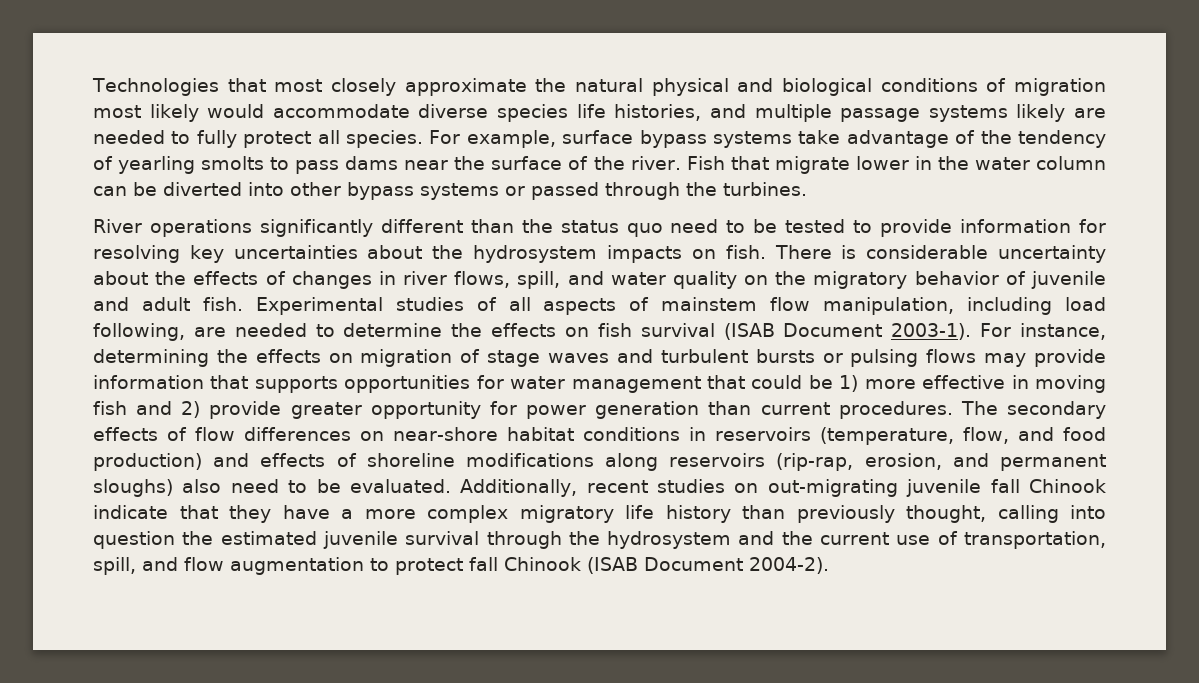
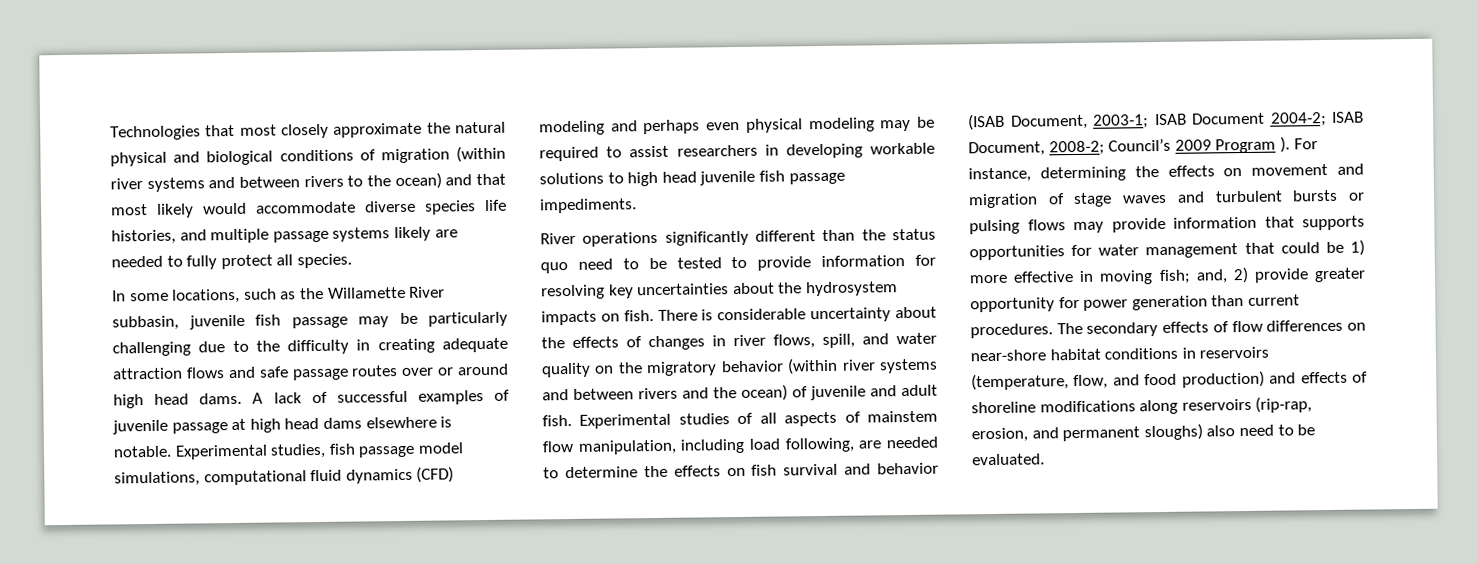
(1107, 87) none -> [456,145,506,163] [110,172,507,193] (within river systems and between rivers to the ocean) and that
[429,130,1106,148] [93,156,1106,174] [93,182,807,200] For example, surface bypass systems take advantage of the tendency of yearling smolts to pass dams near the surface of the river. Fish that migrate lower in the water column can be diverted into other bypass systems or passed through the turbines. -> [112,286,446,304] [112,311,508,331] [112,337,508,357] [112,363,509,381] [113,389,510,409] [112,416,453,435] [113,442,464,460] [114,466,455,487] [539,116,935,136] [539,142,935,162] [539,170,845,187] [540,198,637,214] // In some locations, such as the Willamette River subbasin, juvenile fish passage may be particularly challenging due to the difficulty in creating adequate attraction flows and safe passage routes over or around high head dams. A lack of successful examples of juvenile passage at high head dams elsewhere is notable. Experimental studies, fish passage model simulations, computational fluid dynamics (CFD) modeling and perhaps even physical modeling may be required to assist researchers in developing workable solutions to high head juvenile fish passage impediments.
(999, 278) none -> [787,357,938,375] [542,384,788,401] (within river systems and between rivers and the ocean)
[723,323,972,340] (ISAB Document 2003-1). -> [844,462,939,475] [968,111,1364,131] [968,136,1290,157] and behavior (ISAB Document, 2003-1; ISAB Document 2004-2; ISAB Document, 2008-2; Council’s 2009 Program ).
(353, 358) none -> [1251,163,1364,176] movement and
[93,401,173,415] fish and -> [1158,269,1228,285] fish; and,
[460,479,1106,497] [93,505,1106,523] [93,531,1106,549] [93,557,829,575] Additionally, recent studies on out-migrating juvenile fall Chinook indicate that they have a more complex migratory life history than previously thought, calling into question the estimated juvenile survival through the hydrosystem and the current use of transportation, spill, and flow augmentation to protect fall Chinook (ISAB Document 2004-2). -> (1045, 459) none

